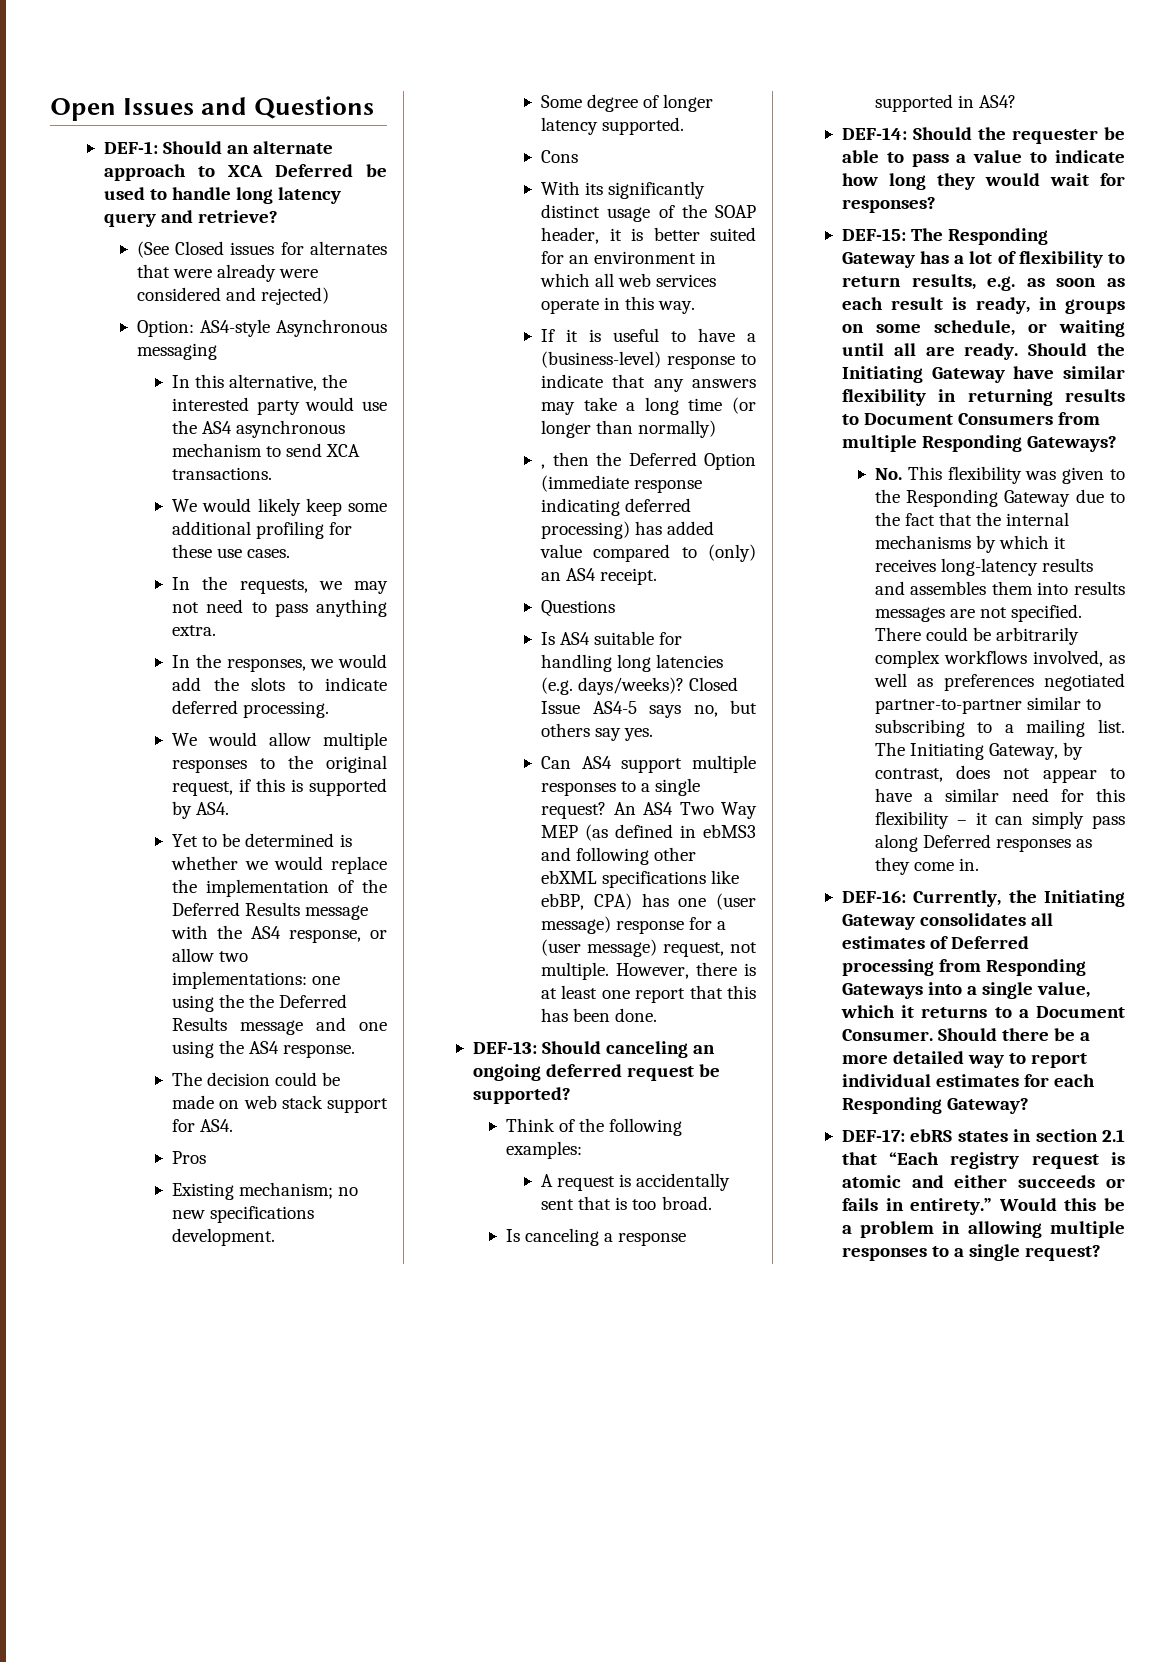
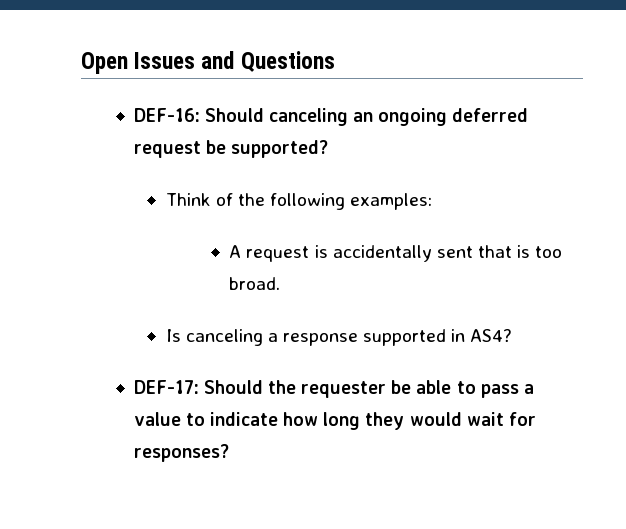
[103,141,334,154] [103,164,387,181] [103,187,342,204] [103,210,279,227] [136,241,387,258] [136,264,319,282] [136,287,330,305] [136,319,387,337] [136,343,217,360] [172,374,348,391] [172,397,387,415] [172,420,346,438] [172,443,361,457] [172,467,272,480] [172,498,387,516] [172,521,353,539] [172,544,291,558] [172,576,388,594] [172,599,387,617] [172,625,216,636] [172,654,387,672] [172,677,387,691] [172,700,330,718] [172,732,387,750] [172,755,387,773] [172,778,387,796] [172,801,230,819] [172,833,352,847] [171,856,387,874] [172,879,387,897] [172,902,369,920] [171,925,387,943] [172,948,249,962] [172,971,341,989] [172,994,348,1012] [172,1017,387,1035] [172,1040,356,1058] [172,1072,341,1086] [172,1095,388,1113] [172,1119,234,1132] [172,1151,206,1164] [172,1182,359,1200] [172,1206,315,1223] [172,1228,275,1246] [541,94,714,112] [541,117,685,135] [541,150,578,163] [541,181,706,199] [541,204,756,222] [541,227,756,244] [541,251,717,264] [540,273,717,287] [541,296,696,314] [541,328,756,342] [541,351,756,369] [541,374,756,392] [541,397,756,415] [541,420,717,438] [541,452,756,470] [541,475,703,493] [541,498,692,516] [541,521,715,539] [540,544,756,562] [541,568,658,585] [541,600,615,617] [541,631,683,645] [541,654,724,672] [541,677,739,695] [541,700,757,718] [541,723,654,741] [541,755,756,773] [541,778,701,796] [541,802,757,819] [541,824,756,841] [541,847,697,865] [541,870,740,888] [541,893,756,910] [541,916,727,934] [541,939,757,957] [541,962,756,980] [541,985,756,1003] [541,1008,658,1022] [472,1041,537,1054] DEF-1: Should an alternate approach to XCA Deferred be used to handle long latency query and retrieve? // (See Closed issues for alternates that were already were considered and rejected) // Option: AS4-style Asynchronous messaging // In this alternative, the interested party would use the AS4 asynchronous mechanism to send XCA transactions. // We would likely keep some additional profiling for these use cases. // In the requests, we may not need to pass anything extra. // In the responses, we would add the slots to indicate deferred processing. // We would allow multiple responses to the original request, if this is supported by AS4. // Yet to be determined is whether we would replace the implementation of the Deferred Results message with the AS4 response, or allow two implementations: one using the the Deferred Results message and one using the AS4 response. // The decision could be made on web stack support for AS4. // Pros // Existing mechanism; no new specifications development. // Some degree of longer latency supported. // Cons // With its significantly distinct usage of the SOAP header, it is better suited for an environment in which all web services operate in this way. // If it is useful to have a (business-level) response to indicate that any answers may take a long time (or longer than normally) // , then the Deferred Option (immediate response indicating deferred processing) has added value compared to (only) an AS4 receipt. // Questions // Is AS4 suitable for handling long latencies (e.g. days/weeks)? Closed Issue AS4-5 says no, but others say yes. // Can AS4 support multiple responses to a single request? An AS4 Two Way MEP (as defined in ebMS3 and following other ebXML specifications like ebBP, CPA) has one (user message) response for a (user message) request, not multiple. However, there is at least one report that this has been done. // DEF-13: -> [133,108,200,122] DEF-16:
[841,127,907,140] DEF-14: -> [133,380,199,394] DEF-17:
[841,228,1049,245] [841,251,1125,268] [841,274,1125,291] [841,297,1125,314] [841,320,1125,337] [841,343,1125,360] [841,366,1125,383] [841,389,1125,406] [841,412,1101,425] [841,435,1118,452] [874,466,1125,484] [874,489,1125,507] [874,512,1070,526] [874,535,1067,553] [874,558,1094,576] [874,581,1125,595] [874,604,1083,622] [874,627,1080,645] [874,650,1125,668] [873,673,1125,691] [874,696,1102,714] [874,719,1125,737] [874,742,1084,760] [874,765,1125,783] [874,788,1125,802] [874,811,1125,829] [874,834,1093,852] [874,857,980,875] [841,890,1125,907] [841,913,1054,930] [841,936,1030,949] [841,959,1087,976] [841,982,1091,999] [840,1005,1125,1018] [841,1028,1091,1041] [841,1051,1088,1068] [841,1074,1096,1087] [841,1097,1030,1114] [841,1129,1125,1142] [841,1152,1125,1169] [841,1175,1125,1188] [841,1198,1125,1215] [841,1221,1125,1238] [841,1244,1102,1261] // DEF-15: The Responding Gateway has a lot of flexibility to return results, e.g. as soon as each result is ready, in groups on some schedule, or waiting until all are ready. Should the Initiating Gateway have similar flexibility in returning results to Document Consumers from multiple Responding Gateways? // No. This flexibility was given to the Responding Gateway due to the fact that the internal mechanisms by which it receives long-latency results and assembles them into results messages are not specified. There could be arbitrarily complex workflows involved, as well as preferences negotiated partner-to-partner similar to subscribing to a mailing list. The Initiating Gateway, by contrast, does not appear to have a similar need for this flexibility – it can simply pass along Deferred responses as they come in. // DEF-16: Currently, the Initiating Gateway consolidates all estimates of Deferred processing from Responding Gateways into a single value, which it returns to a Document Consumer. Should there be a more detailed way to report individual estimates for each Responding Gateway? // DEF-17: ebRS states in section 2.1 that “Each registry request is atomic and either succeeds or fails in entirety.” Would this be a problem in allowing multiple responses to a single request? -> (229, 453) none

